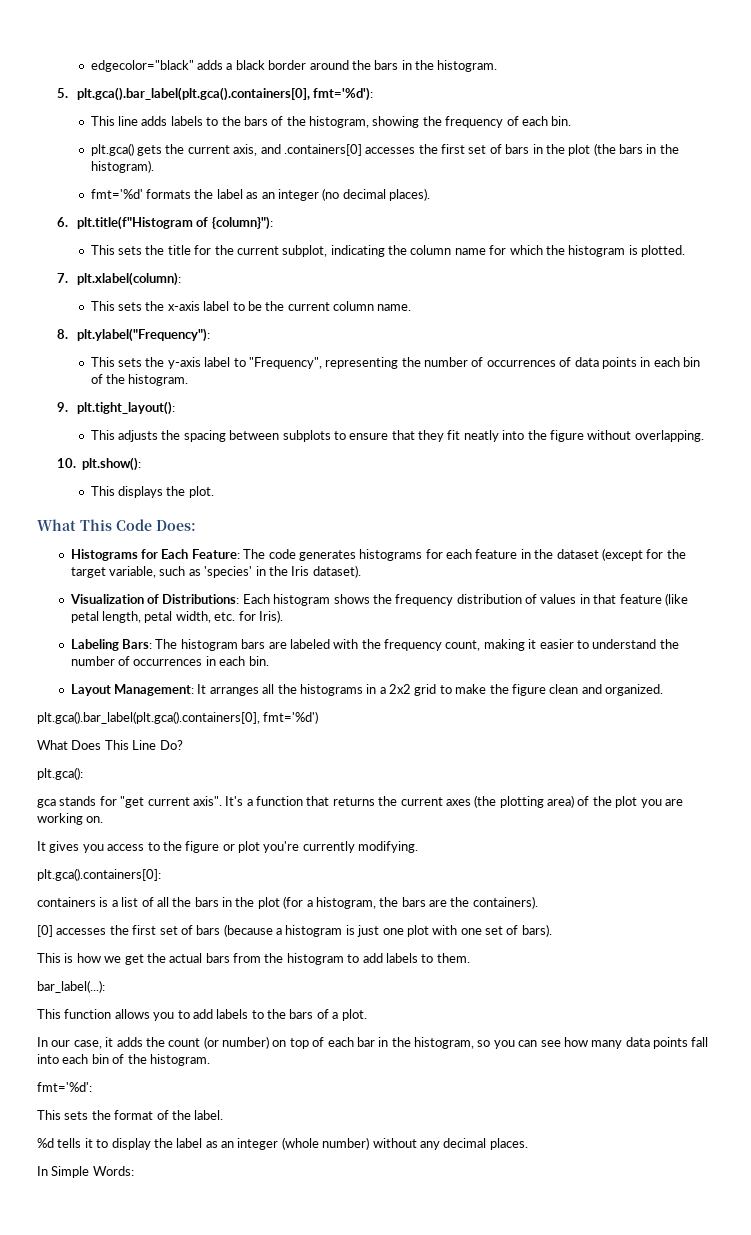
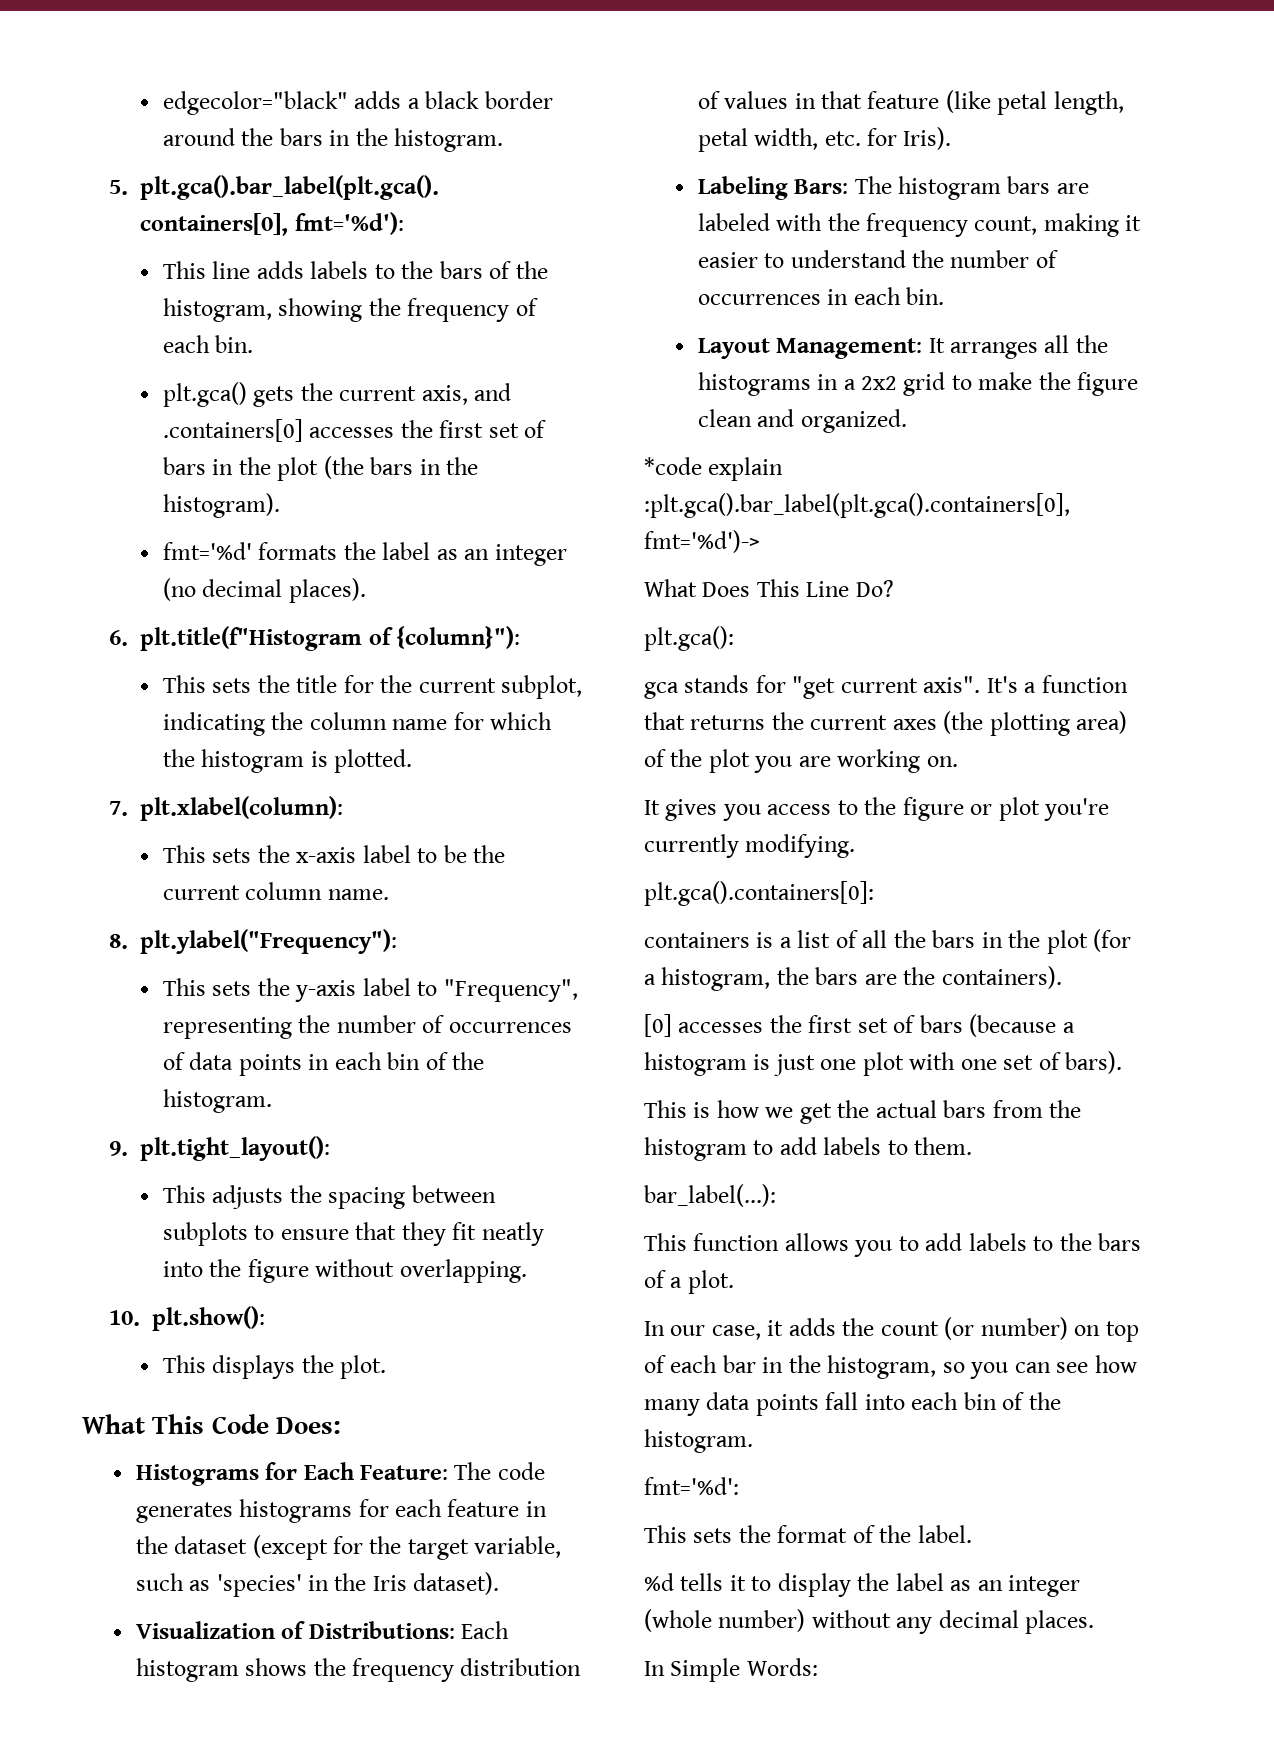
[37,711,319,724] plt.gca().bar_label(plt.gca().containers[0], fmt='%d') -> [644,457,784,481] [644,493,1070,518] [644,530,760,553] *code explain :plt.gca().bar_label(plt.gca().containers[0], fmt='%d')->

